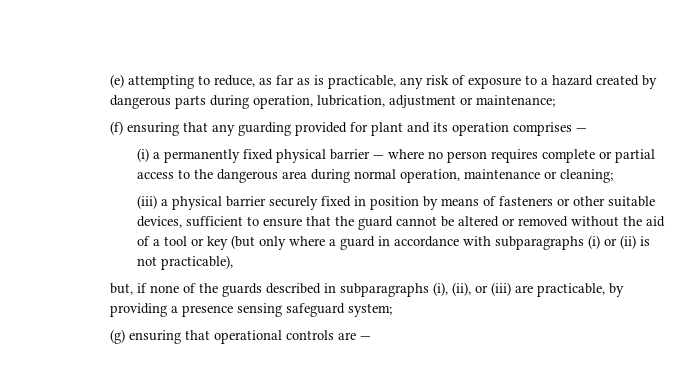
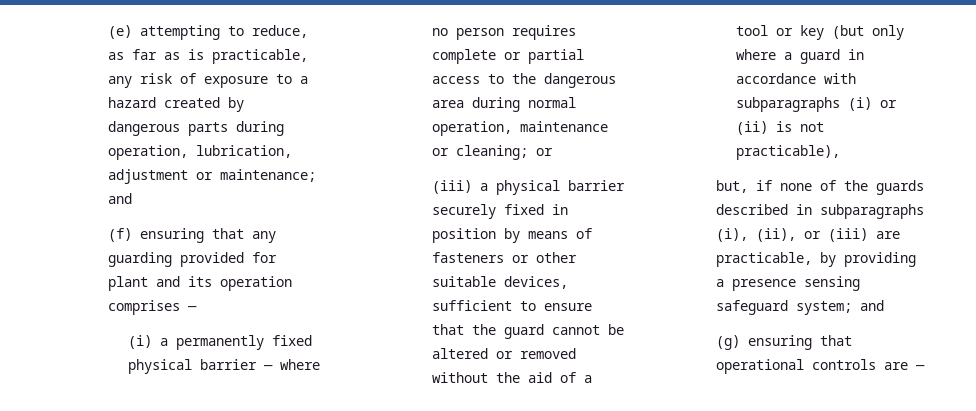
(555, 101) none -> [107,193,132,204] and
(614, 176) none -> [536,148,554,156] or
(392, 310) none -> [859,300,884,311] and

